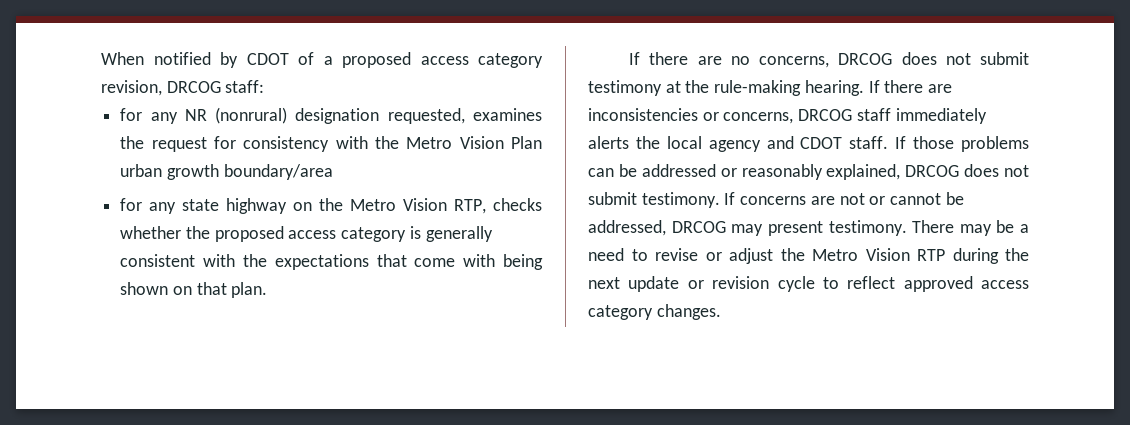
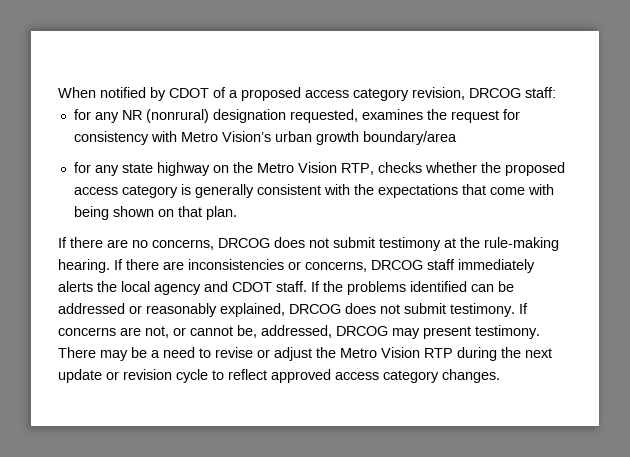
[374,136,542,149] the Metro Vision Plan -> [180,131,271,142] Metro Vision’s
[913,136,1029,152] those problems -> [323,281,467,295] the problems identified
[839,193,865,205] not -> [145,326,169,338] not,
[945,192,964,205] be -> [237,325,257,338] be,

